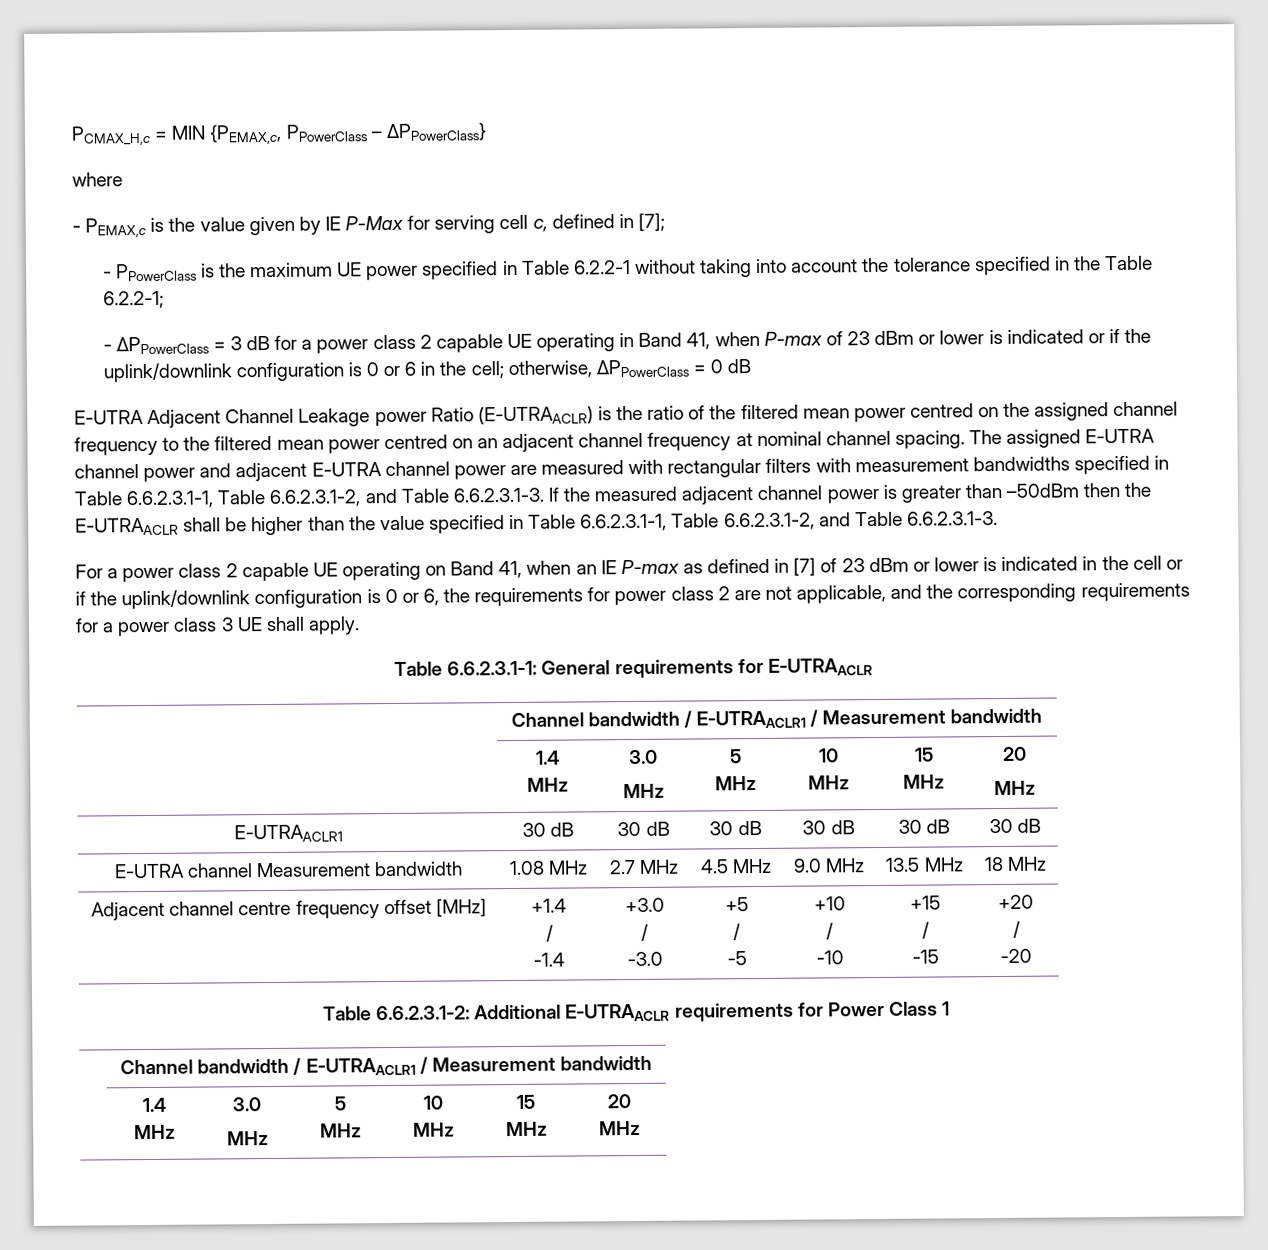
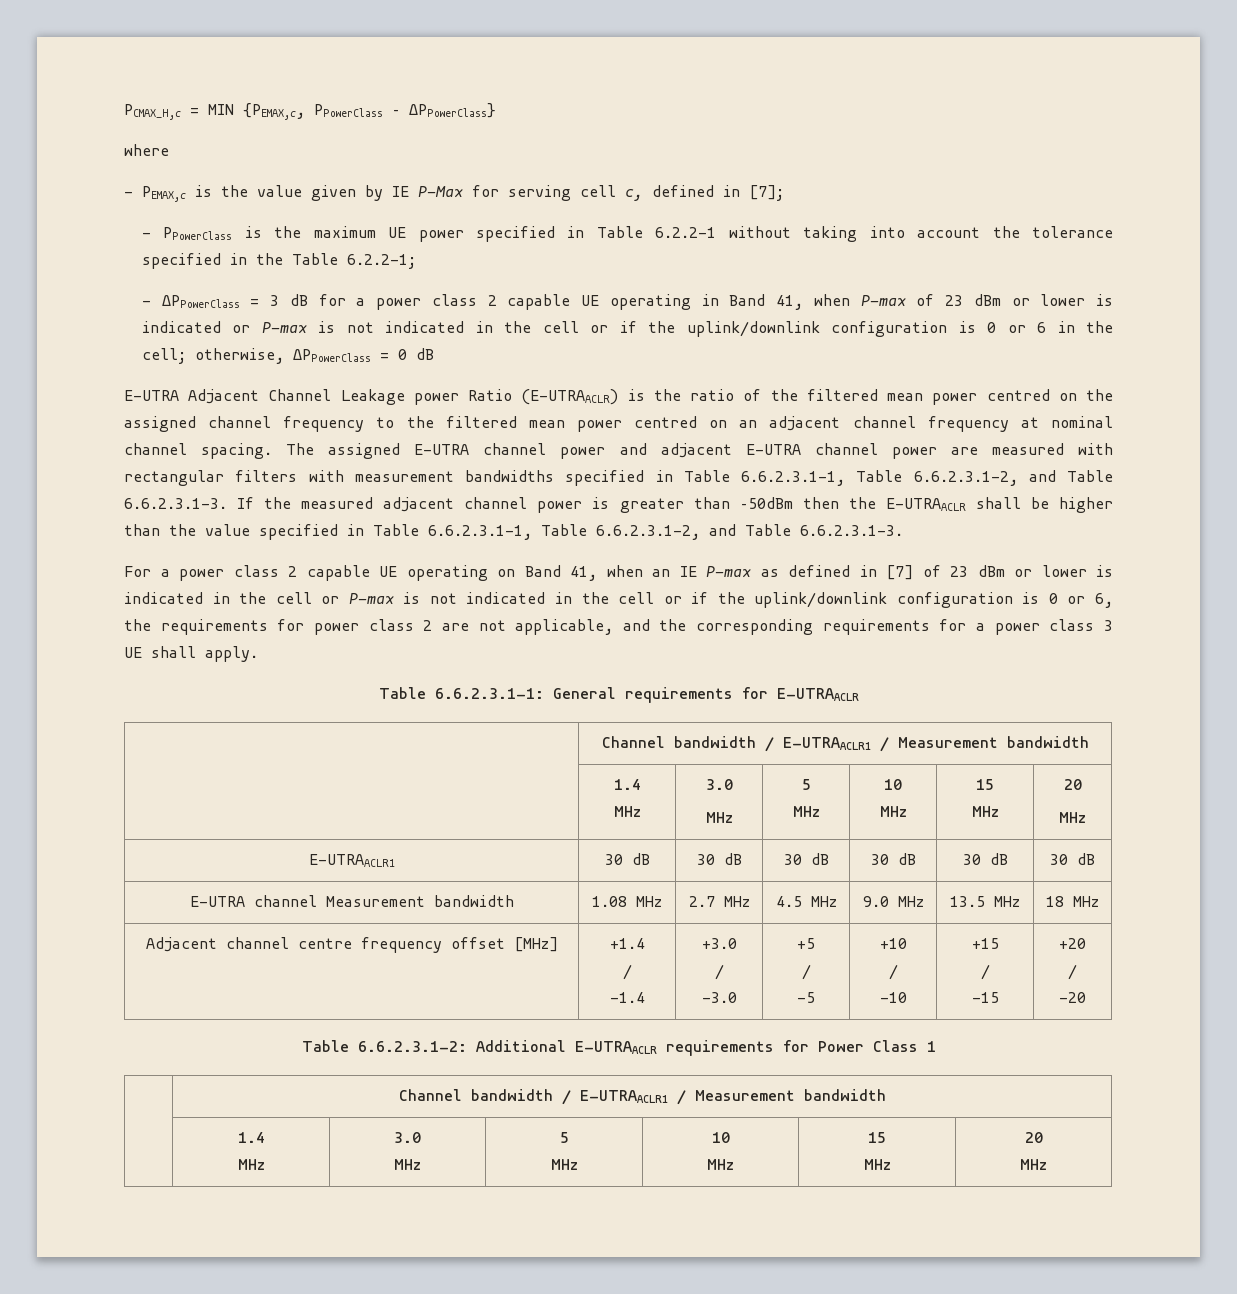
(1105, 338) none -> [261,321,609,334] P-max is not indicated in the cell or
(1183, 564) none -> [348,592,682,605] P-max is not indicated in the cell or

